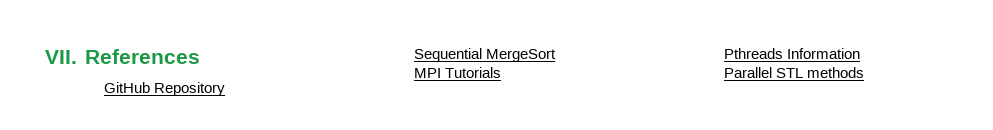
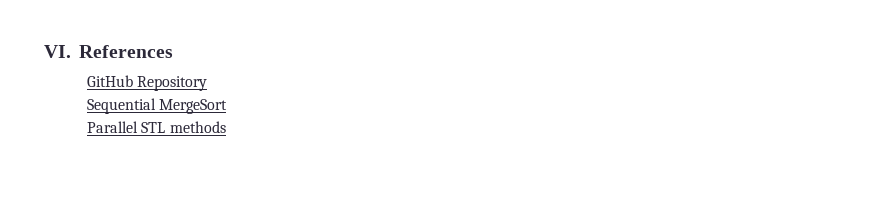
[45,50,77,64] VII. -> [44,45,71,58] VI.
[413,67,501,78] [723,48,860,59] // MPI Tutorials // Pthreads Information -> (228, 106) none

